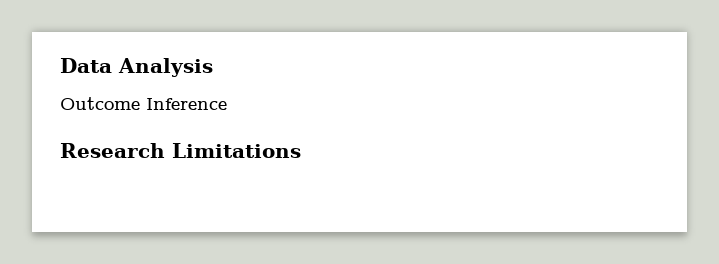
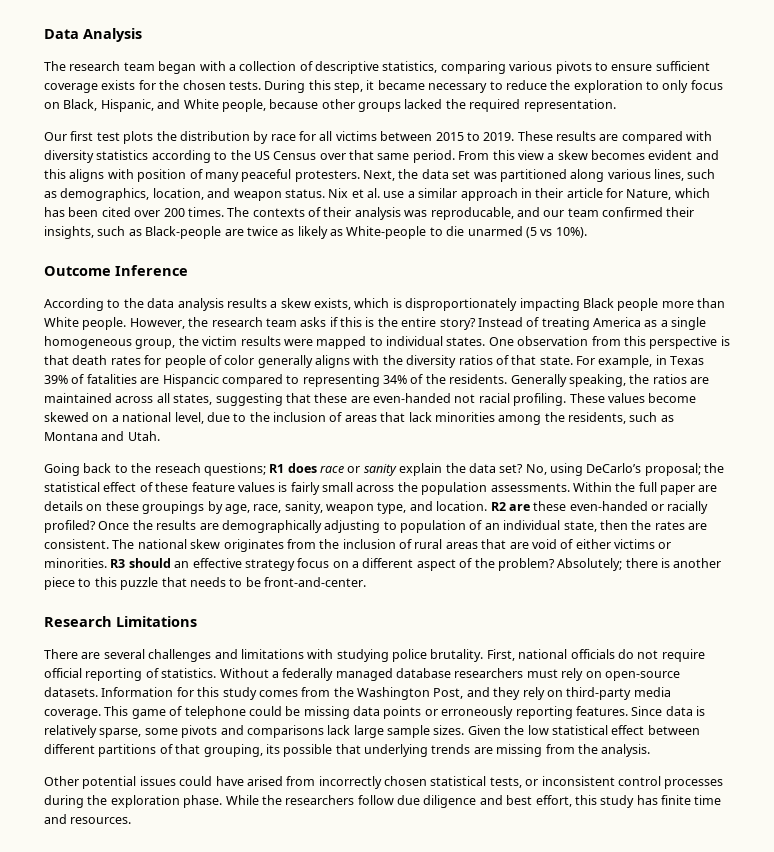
[60,97,227,110] [60,143,301,158] Outcome Inference // Research Limitations -> [44,61,710,74] [44,80,723,93] [44,99,616,112] [44,131,713,144] [44,150,719,163] [44,169,716,182] [44,188,710,201] [44,207,695,220] [44,226,587,239] [44,265,188,276] [44,298,725,311] [44,317,707,330] [44,336,730,349] [44,355,705,368] [44,374,709,387] [44,393,697,406] [44,412,674,425] [44,431,160,441] [44,463,725,476] [44,482,718,495] [44,501,709,514] [44,520,707,533] [44,539,672,552] [44,558,722,571] [44,577,366,590] [44,616,197,627] [44,649,705,662] [44,668,680,681] [44,687,671,700] [44,706,705,719] [44,725,700,738] [44,744,651,757] [44,776,724,789] [44,795,722,808] [44,814,132,824] The research team began with a collection of descriptive statistics, comparing various pivots to ensure sufficient coverage exists for the chosen tests. During this step, it became necessary to reduce the exploration to only focus on Black, Hispanic, and White people, because other groups lacked the required representation. // Our first test plots the distribution by race for all victims between 2015 to 2019. These results are compared with diversity statistics according to the US Census over that same period. From this view a skew becomes evident and this aligns with position of many peaceful protesters. Next, the data set was partitioned along various lines, such as demographics, location, and weapon status. Nix et al. use a similar approach in their article for Nature, which has been cited over 200 times. The contexts of their analysis was reproducable, and our team confirmed their insights, such as Black-people are twice as likely as White-people to die unarmed (5 vs 10%). // Outcome Inference // According to the data analysis results a skew exists, which is disproportionately impacting Black people more than White people. However, the research team asks if this is the entire story? Instead of treating America as a single homogeneous group, the victim results were mapped to individual states. One observation from this perspective is that death rates for people of color generally aligns with the diversity ratios of that state. For example, in Texas 39% of fatalities are Hispancic compared to representing 34% of the residents. Generally speaking, the ratios are maintained across all states, suggesting that these are even-handed not racial profiling. These values become skewed on a national level, due to the inclusion of areas that lack minorities among the residents, such as Montana and Utah. // Going back to the reseach questions; R1 does race or sanity explain the data set? No, using DeCarlo’s proposal; the statistical effect of these feature values is fairly small across the population assessments. Within the full paper are details on these groupings by age, race, sanity, weapon type, and location. R2 are these even-handed or racially profiled? Once the results are demographically adjusting to population of an individual state, then the rates are consistent. The national skew originates from the inclusion of rural areas that are void of either victims or minorities. R3 should an effective strategy focus on a different aspect of the problem? Absolutely; there is another piece to this puzzle that needs to be front-and-center. // Research Limitations // There are several challenges and limitations with studying police brutality. First, national officials do not require official reporting of statistics. Without a federally managed database researchers must rely on open-source datasets. Information for this study comes from the Washington Post, and they rely on third-party media coverage. This game of telephone could be missing data points or erroneously reporting features. Since data is relatively sparse, some pivots and comparisons lack large sample sizes. Given the low statistical effect between different partitions of that grouping, its possible that underlying trends are missing from the analysis. // Other potential issues could have arised from incorrectly chosen statistical tests, or inconsistent control processes during the exploration phase. While the researchers follow due diligence and best effort, this study has finite time and resources.

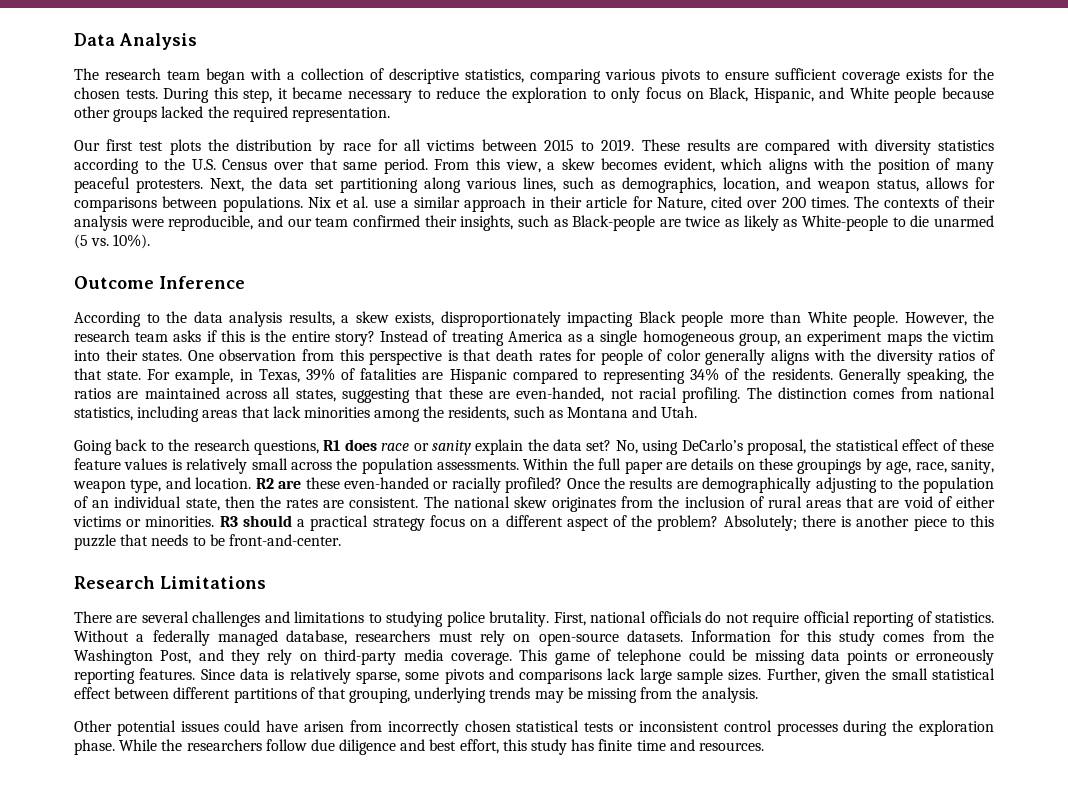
[221,99,266,112] people, -> [894,87,937,103] people
[253,151,270,160] US -> [191,159,216,170] U.S.
[517,150,544,160] view -> [505,159,541,173] view,
[648,150,719,160] [44,169,134,182] evident and this aligns with -> [663,158,872,174] evident, which aligns with the
[473,169,567,182] was partitioned -> [340,178,418,193] partitioning
[284,189,325,198] status. -> [877,177,995,192] [74,196,303,212] status, allows for comparisons between populations.
[674,188,710,198] [44,207,99,217] which has been -> (706, 204) none
[404,207,514,220] was reproducable, -> [130,215,254,231] were reproducible,
[540,229,553,236] vs -> [91,238,110,246] vs.
[226,298,267,308] results -> [288,311,335,326] results,
[354,298,402,308] which is -> (434, 319) none
[178,336,443,349] the victim results were mapped to individual -> [785,330,995,346] [74,349,138,361] an experiment maps the victim into their
[670,356,705,365] Texas -> [258,369,300,383] Texas,
[162,374,219,387] Hispancic -> [449,369,507,384] Hispanic
[373,393,451,403] even-handed -> [516,387,605,402] even-handed,
[569,393,697,403] [44,412,343,424] These values become skewed on a national level, due to the inclusion of -> [746,387,996,399] [74,406,200,422] The distinction comes from national statistics, including
[154,463,266,476] reseach questions; -> [193,439,319,455] research questions,
[644,463,701,476] proposal; -> [747,439,807,455] proposal,
[290,482,320,495] fairly -> [186,458,248,474] relatively
(397, 525) none -> [897,477,919,489] the
[174,558,242,568] an effective -> [297,515,369,531] a practical
[307,649,334,659] with -> [368,613,382,623] to
[396,668,451,678] database -> [286,630,348,645] database,
[467,725,549,735] Given the low -> [766,668,928,684] Further, given the small
[265,744,493,757] its possible that underlying trends are -> [414,687,583,703] underlying trends may be
[246,776,283,786] arised -> [304,721,345,732] arisen
[489,777,522,788] tests, -> [584,722,614,732] tests

